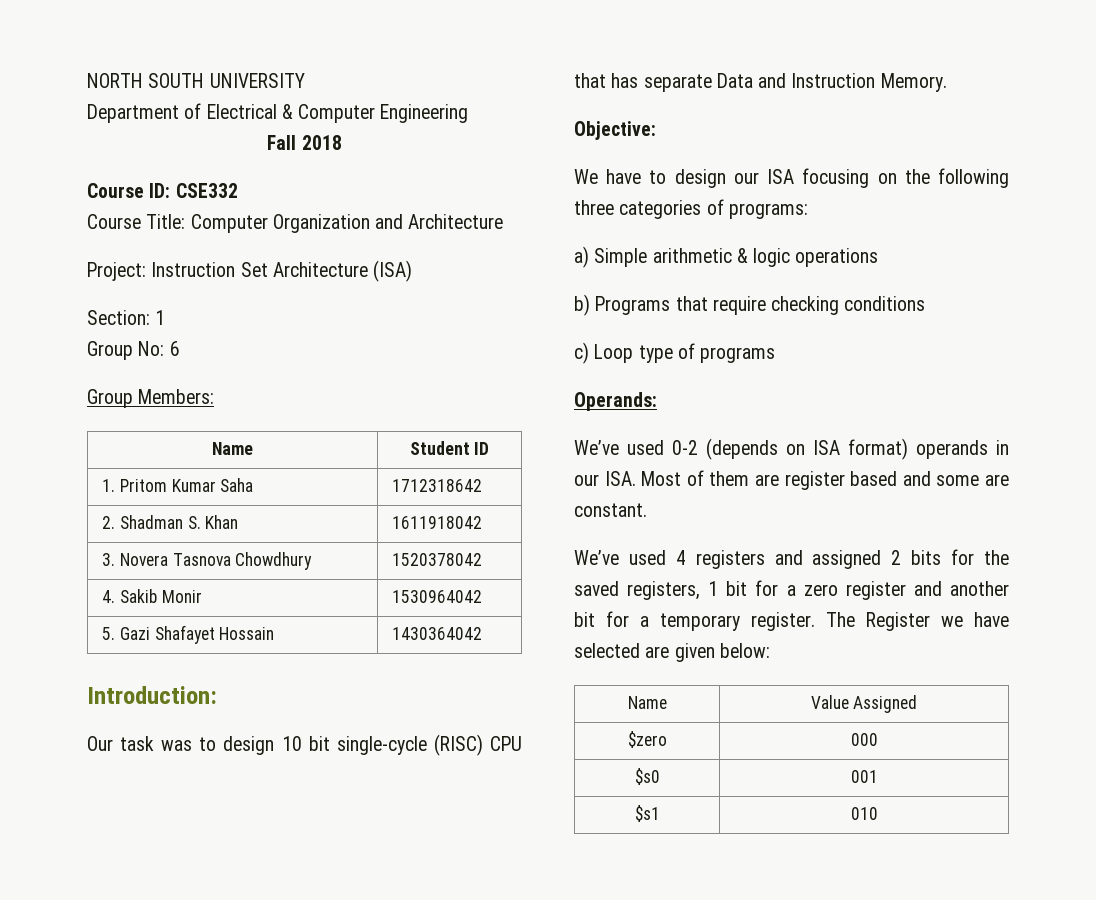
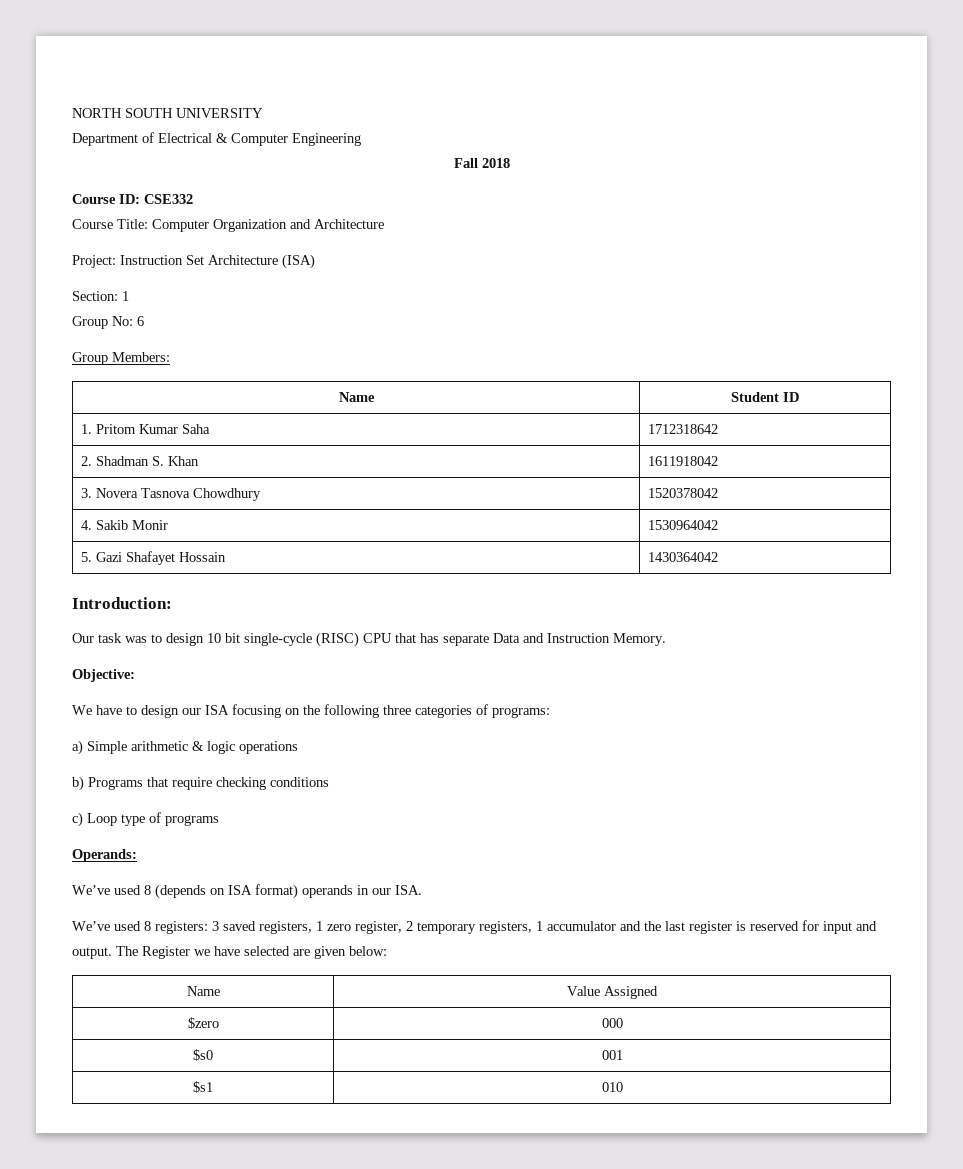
[672,440,698,455] 0-2 -> [144,885,151,895] 8
[641,470,1010,490] [574,503,647,517] [574,549,1010,569] [574,580,1009,600] [574,611,815,631] Most of them are register based and some are constant. // We’ve used 4 registers and assigned 2 bits for the saved registers, 1 bit for a zero register and another bit for a temporary register. -> [72,920,877,934] [72,947,112,959] // We’ve used 8 registers: 3 saved registers, 1 zero register, 2 temporary registers, 1 accumulator and the last register is reserved for input and output.

